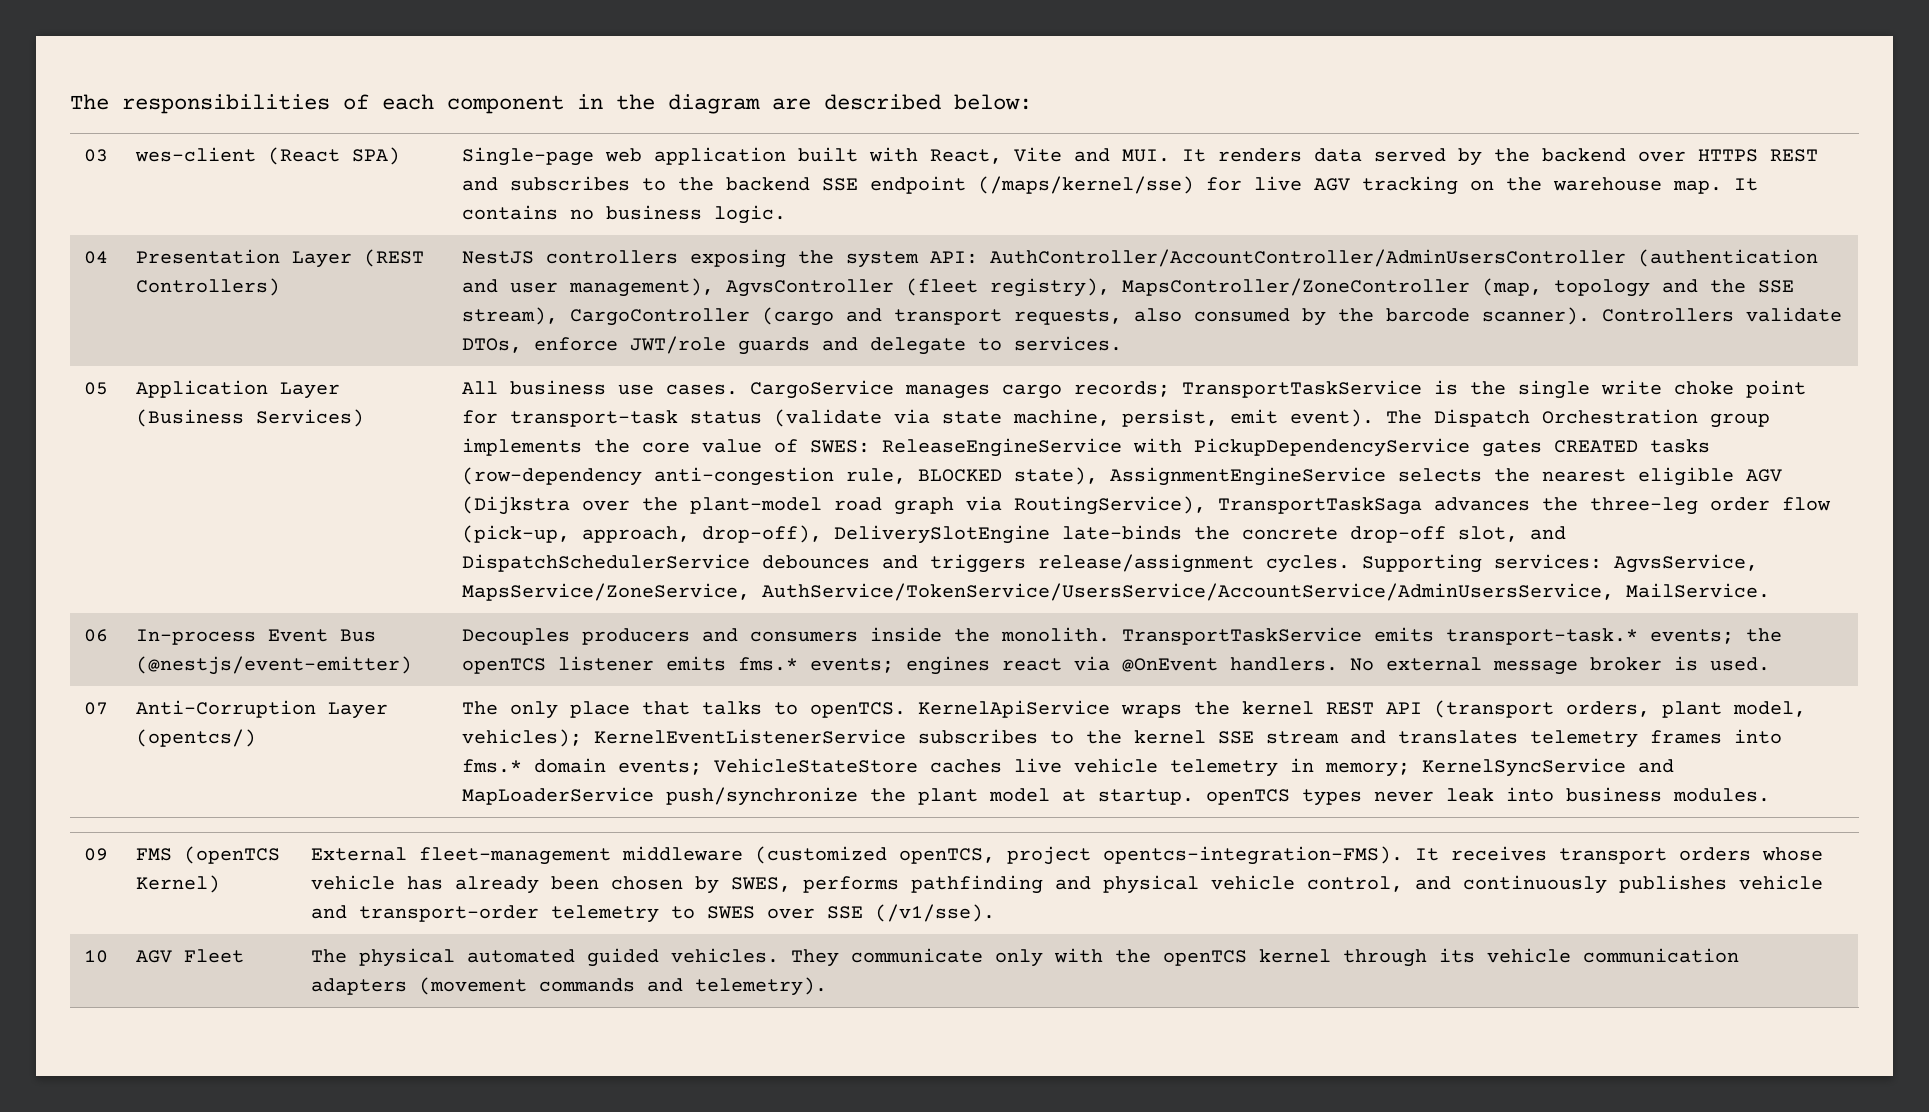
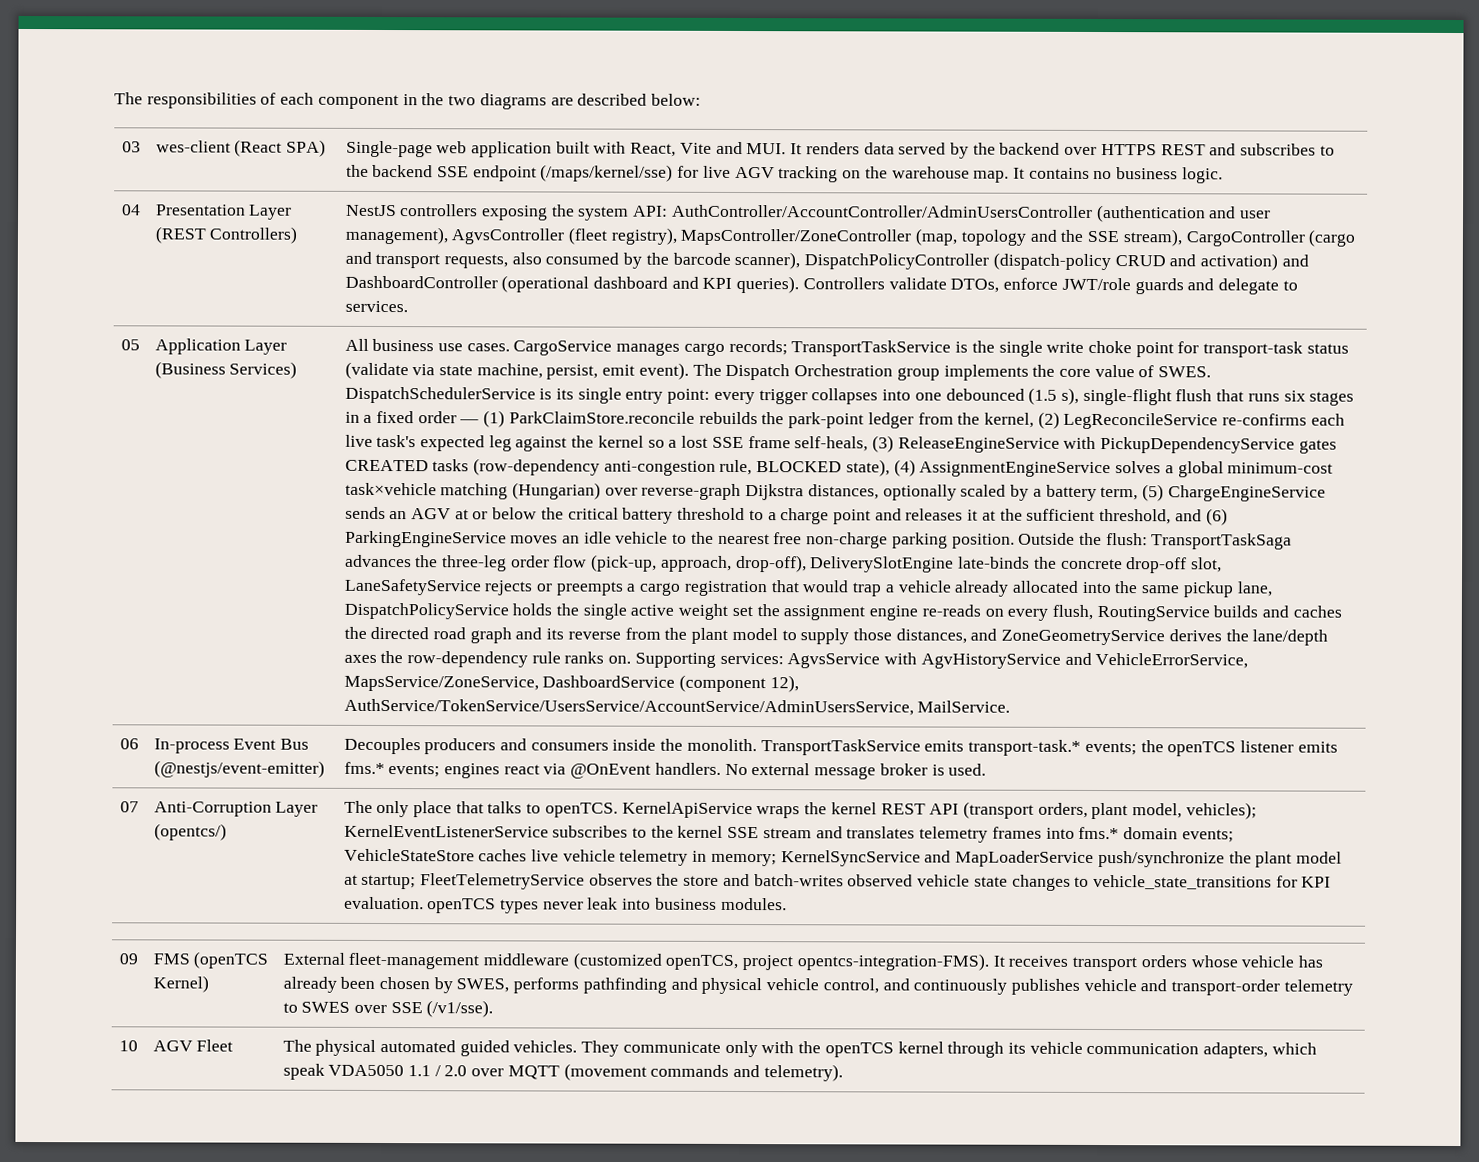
[668,94,760,114] diagram -> [448,93,547,110] two diagrams
[1481,307,1590,325] scanner). -> [734,251,1309,271] [344,275,800,294] scanner), DispatchPolicyController (dispatch-policy CRUD and activation) and DashboardController (operational dashboard and KPI queries).
[809,440,870,453] SWES: -> [1158,366,1212,378] [344,386,1355,406] [344,410,1345,430] [344,434,895,453] SWES. DispatchSchedulerService is its single entry point: every trigger collapses into one debounced (1.5 s), single-flight flush that runs six stages in a fixed order — (1) ParkClaimStore.reconcile rebuilds the park-point ledger from the kernel, (2) LegReconcileService re-confirms each live task's expected leg against the kernel so a lost SSE frame self-heals, (3)
[1109,467,1782,486] [461,496,1206,515] AssignmentEngineService selects the nearest eligible AGV (Dijkstra over the plant-model road graph via RoutingService), -> [893,459,1334,478] [344,482,1326,502] [344,506,1228,526] [344,530,1148,549] (4) AssignmentEngineService solves a global minimum-cost task×vehicle matching (Hungarian) over reverse-graph Dijkstra distances, optionally scaled by a battery term, (5) ChargeEngineService sends an AGV at or below the critical battery threshold to a charge point and releases it at the sufficient threshold, and (6) ParkingEngineService moves an idle vehicle to the nearest free non-charge parking position. Outside the flush:
[1529,526,1566,540] [461,554,1758,573] [461,583,750,601] and DispatchSchedulerService debounces and triggers release/assignment cycles. Supporting services: AgvsService, MapsService/ZoneService, -> [343,578,1273,598] [343,602,1342,622] [343,626,1329,646] [343,650,1249,669] [343,674,799,693] LaneSafetyService rejects or preempts a cargo registration that would trap a vehicle already allocated into the same pickup lane, DispatchPolicyService holds the single active weight set the assignment engine re-reads on every flush, RoutingService builds and caches the directed road graph and its reverse from the plant model to supply those distances, and ZoneGeometryService derives the lane/depth axes the row-dependency rule ranks on. Supporting services: AgvsService with AgvHistoryService and VehicleErrorService, MapsService/ZoneService, DashboardService (component 12),
[1097,789,1194,805] startup. -> [361,873,1332,891] [343,896,424,910] startup; FleetTelemetryService observes the store and batch-writes observed vehicle state changes to vehicle_state_transitions for KPI evaluation.
[310,978,407,995] adapters -> [1203,1042,1317,1059] [282,1063,560,1080] adapters, which speak VDA5050 1.1 / 2.0 over MQTT

